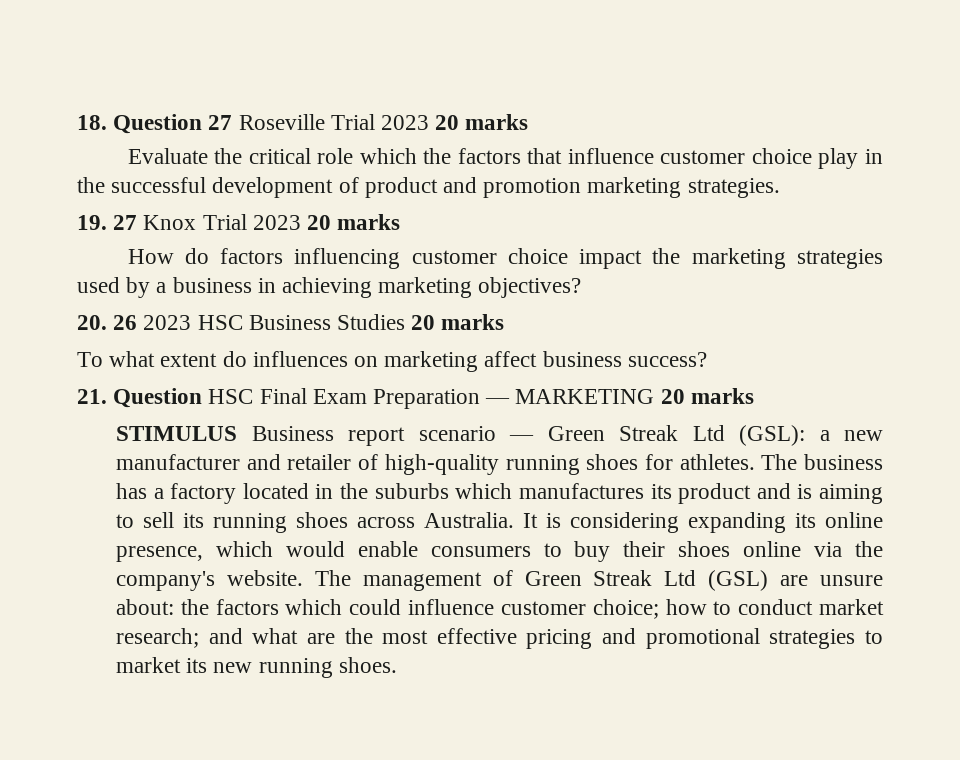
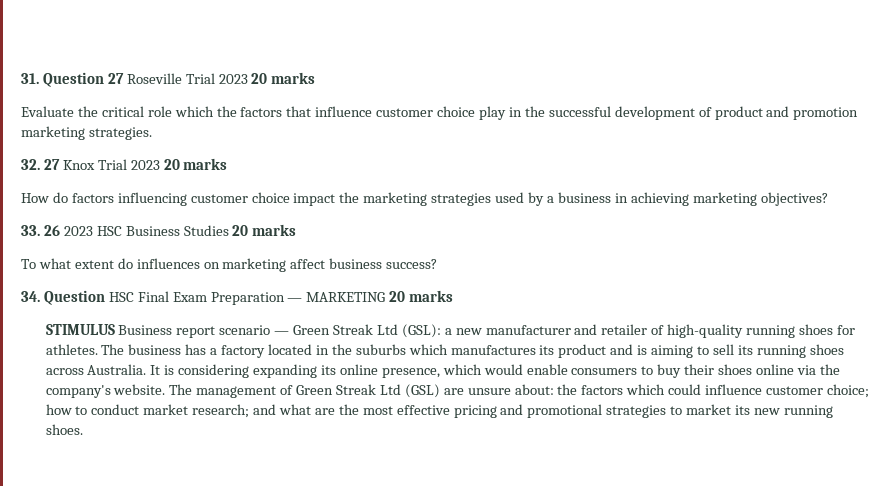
[77,115,107,130] 18. -> [21,73,39,84] 31.
[77,215,107,230] 19. -> [21,159,40,170] 32.
[77,315,107,330] 20. -> [21,225,40,236] 33.
[77,389,107,404] 21. -> [21,291,40,302] 34.

